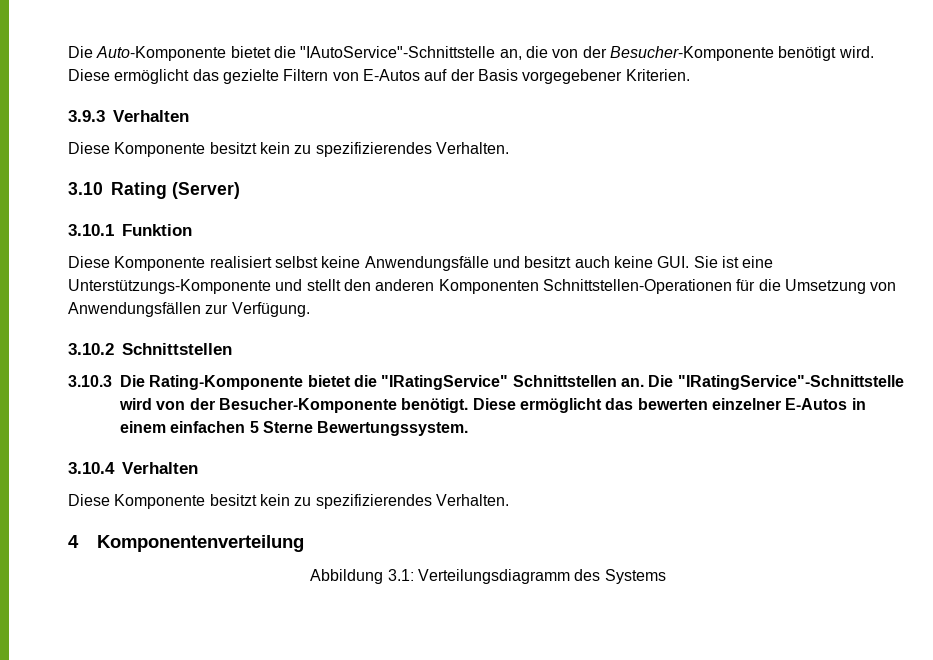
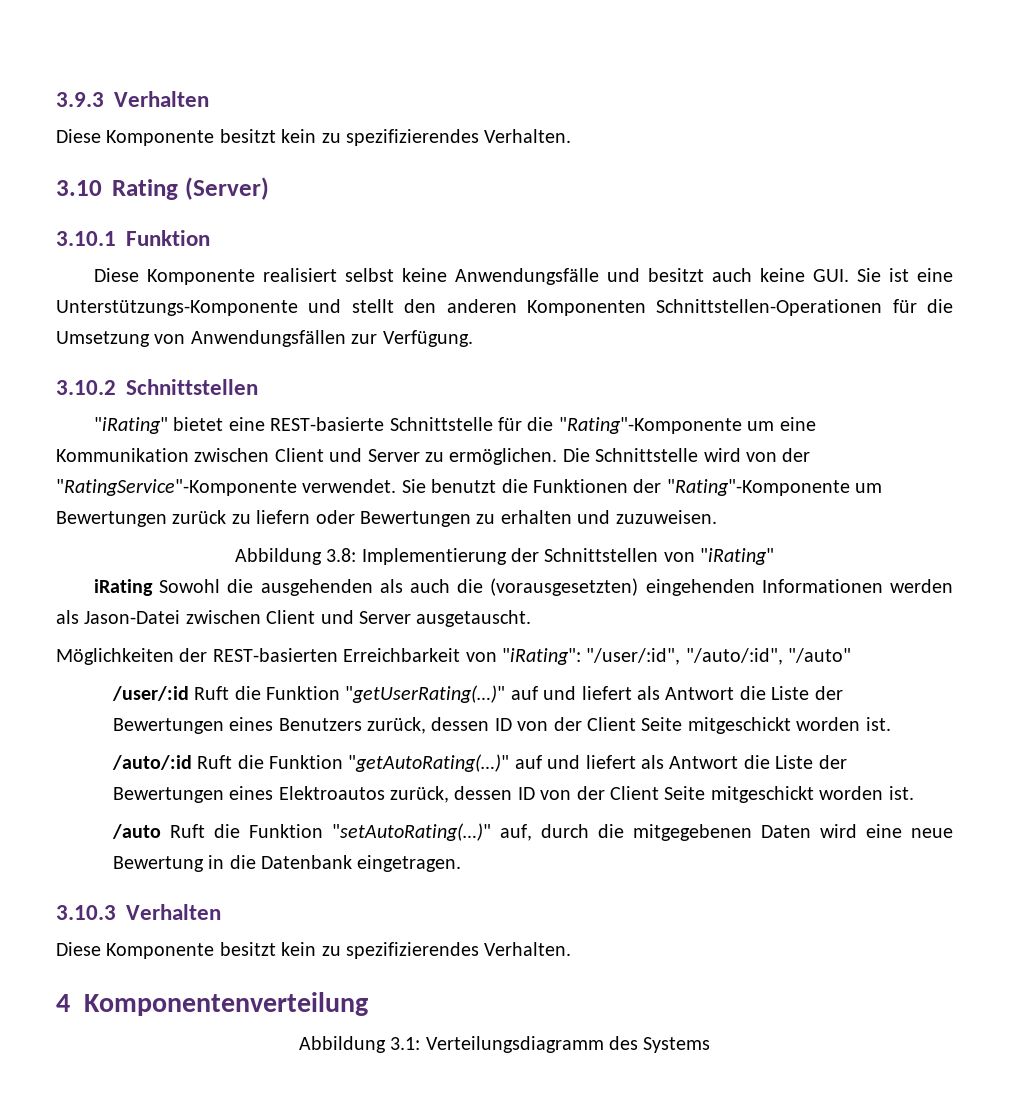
[68,46,874,61] [68,69,690,84] Die Auto-Komponente bietet die "IAutoService"-Schnittstelle an, die von der Besucher-Komponente benötigt wird. Diese ermöglicht das gezielte Filtern von E-Autos auf der Basis vorgegebener Kriterien. // -> (56, 99) none
[68,375,904,390] [119,398,866,413] [120,421,469,436] [68,462,115,474] 3.10.3 Die Rating-Komponente bietet die "IRatingService" Schnittstellen an. Die "IRatingService"-Schnittstelle wird von der Besucher-Komponente benötigt. Diese ermöglicht das bewerten einzelner E-Autos in einem einfachen 5 Sterne Bewertungssystem. // 3.10.4 -> [93,417,816,434] [56,448,811,465] [56,479,883,496] [56,510,717,527] [234,548,775,565] [93,578,953,596] [56,610,532,627] [56,648,852,665] [111,685,843,703] [112,717,891,734] [111,754,847,772] [112,786,914,803] [111,823,954,841] [112,855,462,872] [56,905,116,920] "iRating" bietet eine REST-basierte Schnittstelle für die "Rating"-Komponente um eine Kommunikation zwischen Client und Server zu ermöglichen. Die Schnittstelle wird von der "RatingService"-Komponente verwendet. Sie benutzt die Funktionen der "Rating"-Komponente um Bewertungen zurück zu liefern oder Bewertungen zu erhalten und zuzuweisen. // Abbildung 3.8: Implementierung der Schnittstellen von "iRating" // iRating Sowohl die ausgehenden als auch die (vorausgesetzten) eingehenden Informationen werden als Jason-Datei zwischen Client und Server ausgetauscht. // Möglichkeiten der REST-basierten Erreichbarkeit von "iRating": "/user/:id", "/auto/:id", "/auto" // /user/:id Ruft die Funktion "getUserRating(…)" auf und liefert als Antwort die Liste der Bewertungen eines Benutzers zurück, dessen ID von der Client Seite mitgeschickt worden ist. // /auto/:id Ruft die Funktion "getAutoRating(…)" auf und liefert als Antwort die Liste der Bewertungen eines Elektroautos zurück, dessen ID von der Client Seite mitgeschickt worden ist. // /auto Ruft die Funktion "setAutoRating(…)" auf, durch die mitgegebenen Daten wird eine neue Bewertung in die Datenbank eingetragen. // 3.10.3

